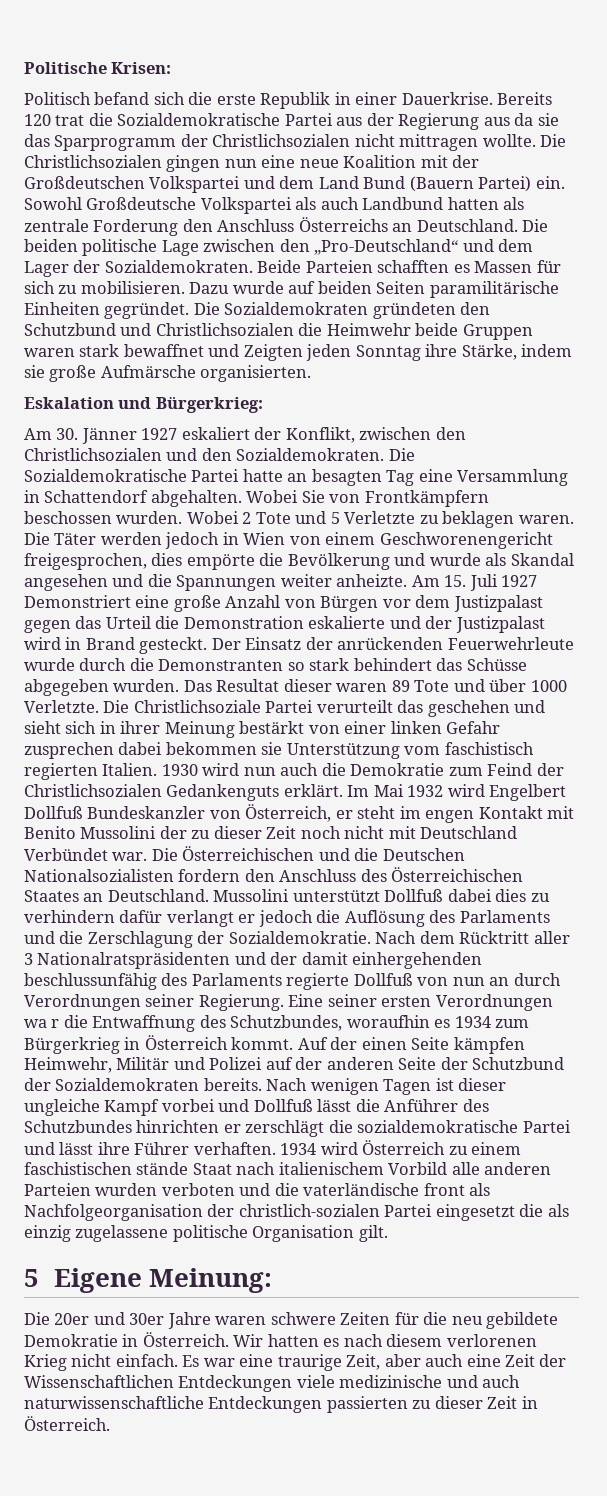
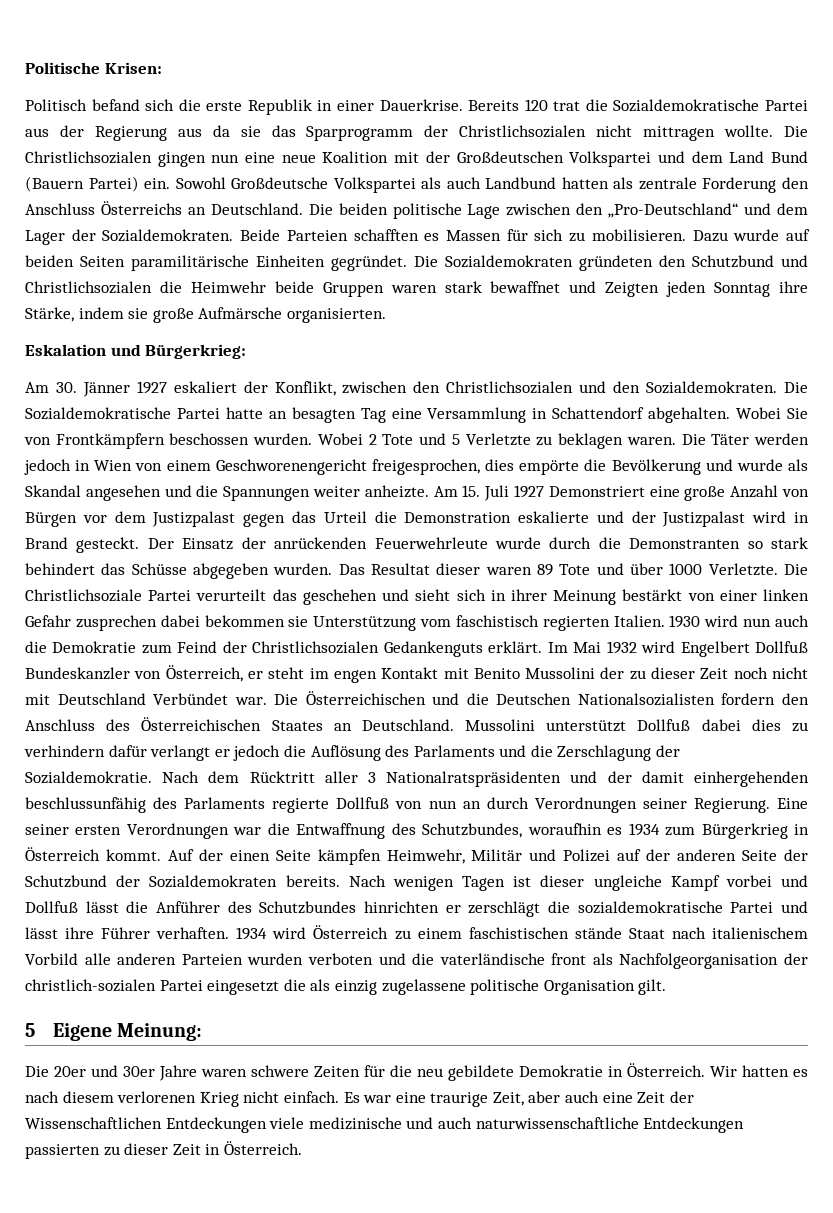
[24,1019,60,1028] wa r -> [233,827,262,835] war

